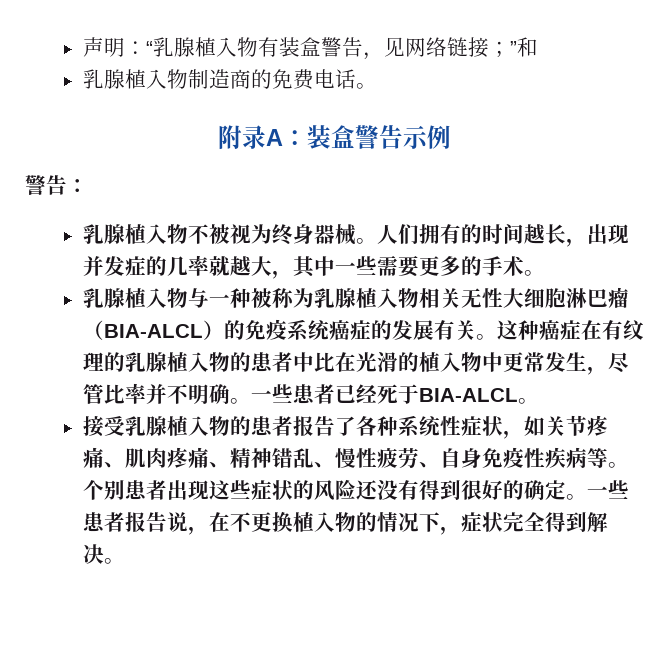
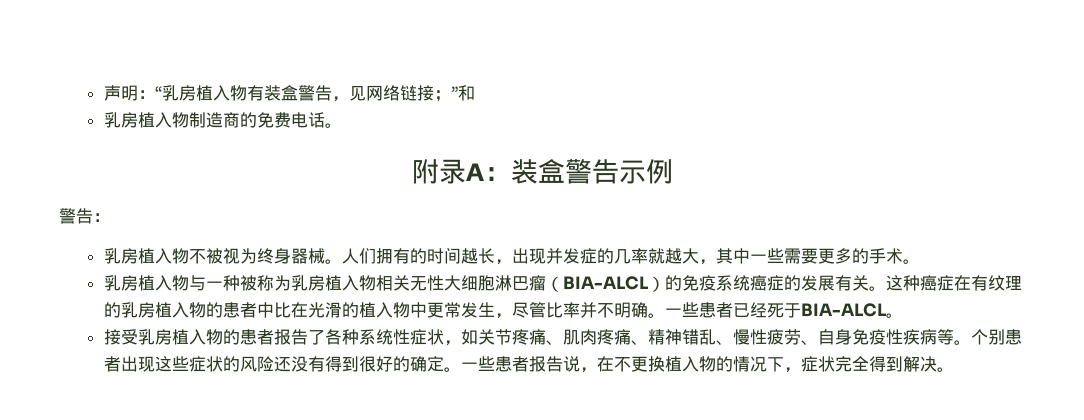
[173,37,195,57] 腺 -> [178,85,196,101] 房
[103,69,125,89] 腺 -> [120,112,138,128] 房
[103,224,125,244] 腺 -> [120,248,138,264] 房
[103,288,125,308] 腺 -> [120,275,138,291] 房
[334,288,356,308] 腺 -> [307,275,325,291] 房
[145,352,167,372] 腺 -> [137,302,155,318] 房
[145,416,167,436] 腺 -> [154,329,172,345] 房

